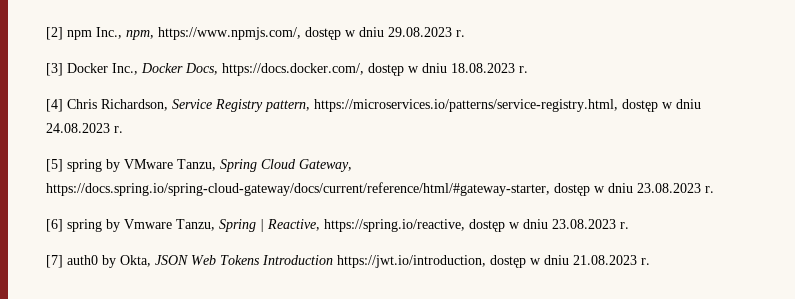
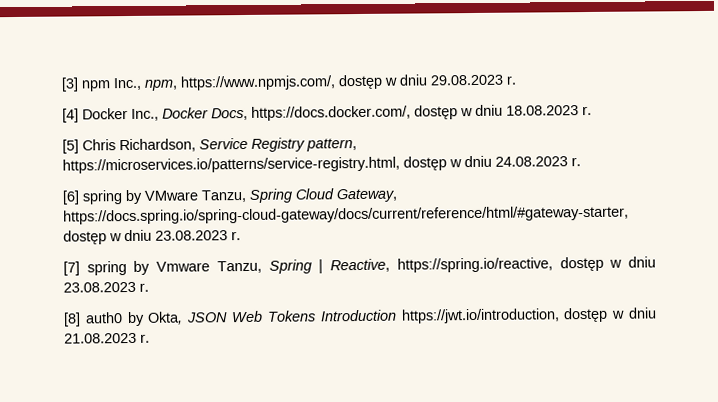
[46,27,63,40] [2] -> [61,77,79,92] [3]
[46,63,63,76] [3] -> [62,108,79,123] [4]
[46,99,63,112] [4] -> [62,139,79,154] [5]
[46,159,63,172] [5] -> [62,190,80,205] [6]
[46,219,63,232] [6] -> [63,261,80,276] [7]
[46,255,63,268] [7] -> [63,312,81,327] [8]

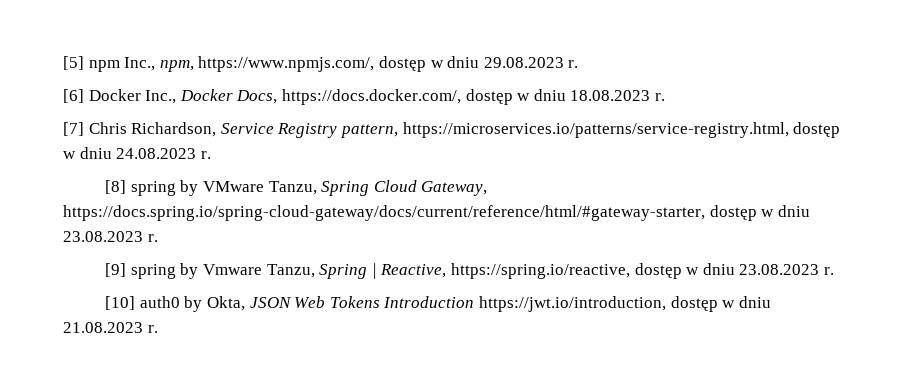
[61,77,79,92] [3] -> [63,56,84,70] [5]
[62,108,79,123] [4] -> [63,89,84,103] [6]
[62,139,79,154] [5] -> [63,122,84,136] [7]
[62,190,80,205] [6] -> [105,180,127,194] [8]
[63,261,80,276] [7] -> [105,263,127,277] [9]
[63,312,81,327] [8] -> [105,296,136,310] [10]

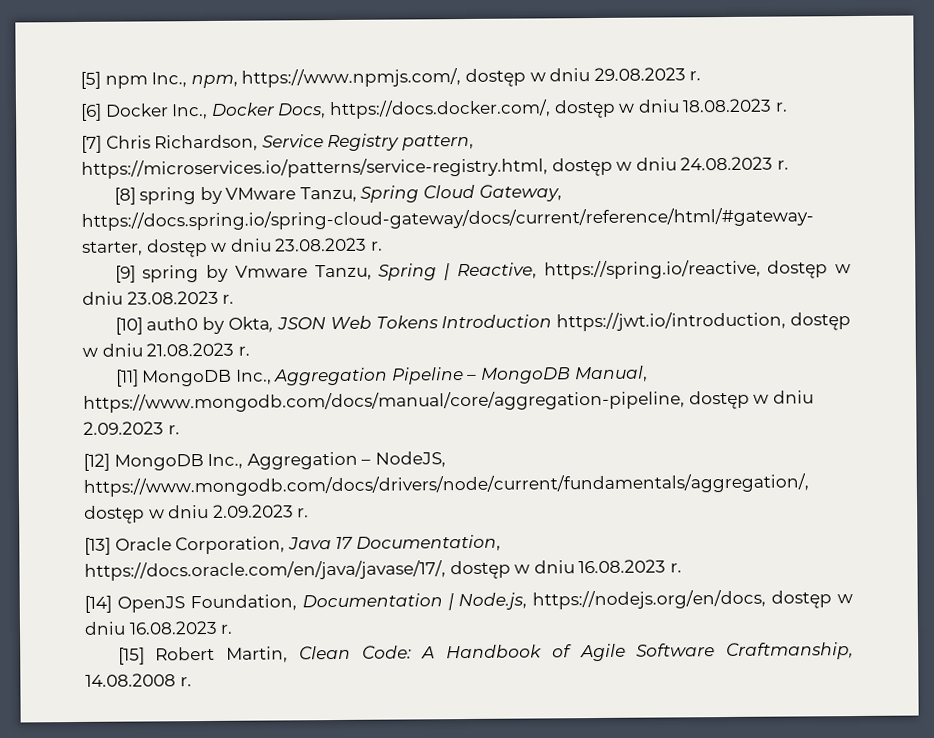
(158, 329) none -> [114,365,648,387] [83,390,814,413] [83,421,180,435] [83,451,446,471] [83,473,809,497] [84,504,310,524] [84,534,501,555] [84,559,682,581] [84,589,853,613] [84,620,234,635] [117,642,854,665] [85,673,192,687] // [11] MongoDB Inc., Aggregation Pipeline – MongoDB Manual, https://www.mongodb.com/docs/manual/core/aggregation-pipeline, dostęp w dniu 2.09.2023 r. // [12] MongoDB Inc., Aggregation – NodeJS, https://www.mongodb.com/docs/drivers/node/current/fundamentals/aggregation/, dostęp w dniu 2.09.2023 r. // [13] Oracle Corporation, Java 17 Documentation, https://docs.oracle.com/en/java/javase/17/, dostęp w dniu 16.08.2023 r. // [14] OpenJS Foundation, Documentation | Node.js, https://nodejs.org/en/docs, dostęp w dniu 16.08.2023 r. // [15] Robert Martin, Clean Code: A Handbook of Agile Software Craftmanship, 14.08.2008 r.

